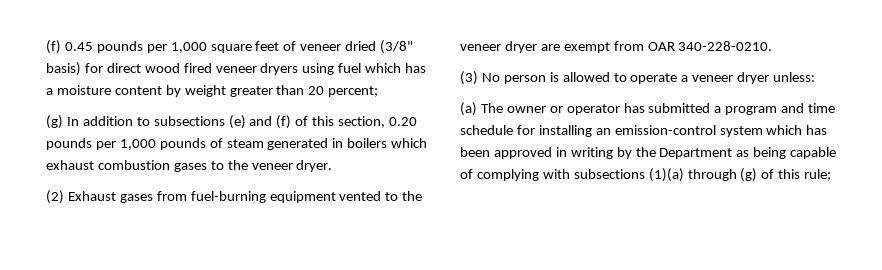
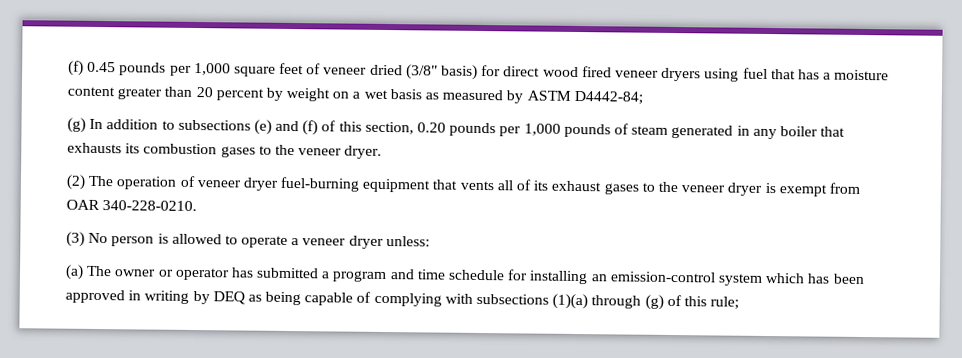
[365,63,402,73] which -> [770,69,796,80] that
[165,85,226,97] by weight -> (115, 91) none
[328,86,379,97] percent; -> [215,87,643,105] percent by weight on a wet basis as measured by ASTM D4442-84;
[347,138,428,148] [46,160,94,170] boilers which exhaust -> [752,126,846,140] [67,142,141,154] any boiler that exhausts its
[67,191,382,203] Exhaust gases from fuel-burning equipment vented -> [88,175,639,195] The operation of veneer dryer fuel-burning equipment that vents all of its exhaust gases
[540,44,560,51] are -> [764,182,776,194] is
[635,147,733,159] the Department -> [212,291,245,305] DEQ

